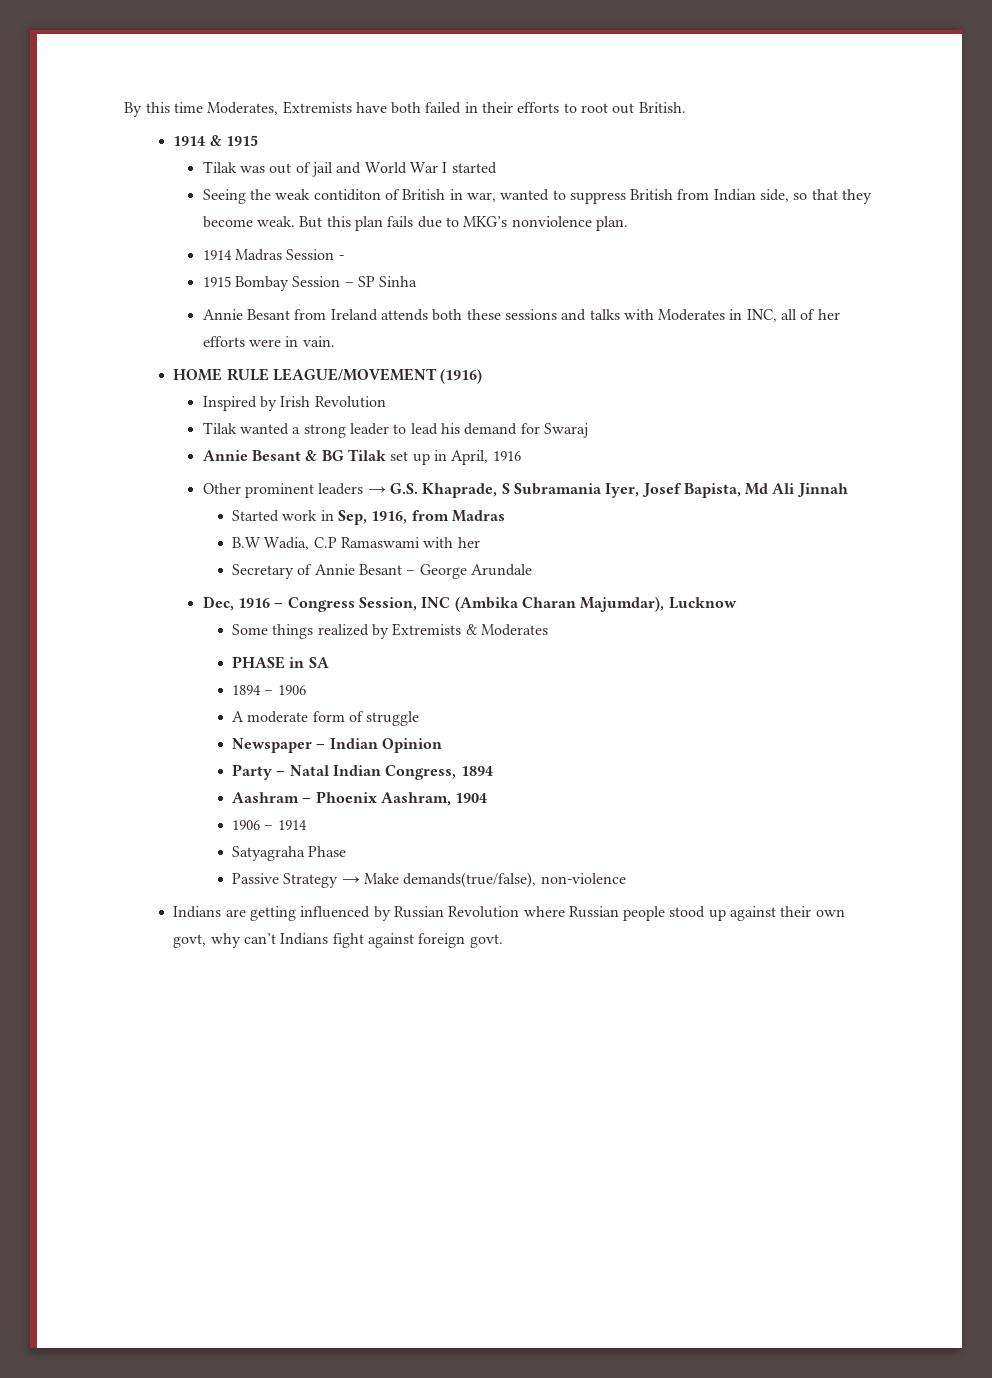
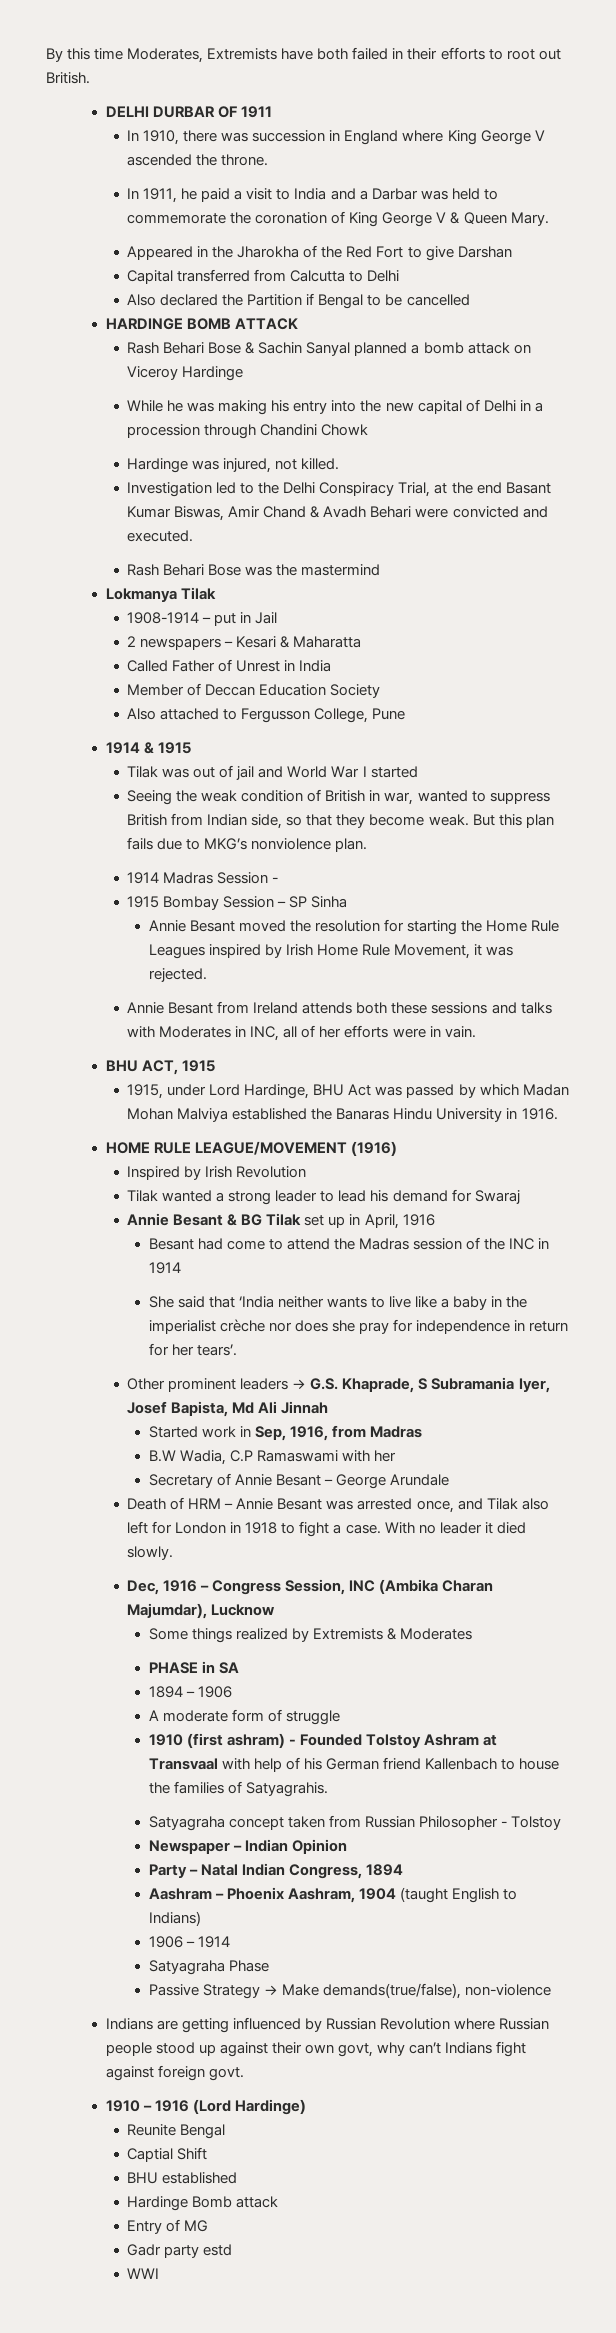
(686, 107) none -> [105,106,272,118] [127,130,545,145] [127,154,269,166] [127,188,498,203] [127,211,549,227] [127,245,512,261] [127,269,400,284] [127,293,470,309] [105,318,298,330] [127,342,531,356] [127,366,244,381] [127,399,543,415] [127,424,369,439] [127,458,340,473] [127,482,551,497] [127,506,548,521] [127,530,194,542] [127,564,381,576] [105,587,216,602] [127,612,278,626] [127,636,362,650] [127,659,332,672] [127,683,381,698] [127,708,406,723] // DELHI DURBAR OF 1911 // In 1910, there was succession in England where King George V ascended the throne. // In 1911, he paid a visit to India and a Darbar was held to commemorate the coronation of King George V & Queen Mary. // Appeared in the Jharokha of the Red Fort to give Darshan // Capital transferred from Calcutta to Delhi // Also declared the Partition if Bengal to be cancelled // HARDINGE BOMB ATTACK // Rash Behari Bose & Sachin Sanyal planned a bomb attack on Viceroy Hardinge // While he was making his entry into the new capital of Delhi in a procession through Chandini Chowk // Hardinge was injured, not killed. // Investigation led to the Delhi Conspiracy Trial, at the end Basant Kumar Biswas, Amir Chand & Avadh Behari were convicted and executed. // Rash Behari Bose was the mastermind // Lokmanya Tilak // 1908-1914 – put in Jail // 2 newspapers – Kesari & Maharatta // Called Father of Unrest in India // Member of Deccan Education Society // Also attached to Fergusson College, Pune
[313,189,381,201] contiditon -> [241,790,304,802] condition
(418, 281) none -> [148,919,560,935] [148,944,514,959] [148,968,207,982] // Annie Besant moved the resolution for starting the Home Rule Leagues inspired by Irish Home Rule Movement, it was rejected.
(335, 341) none -> [105,1060,215,1075] [127,1084,569,1099] [127,1108,558,1122] // BHU ACT, 1915 // 1915, under Lord Hardinge, BHU Act was passed by which Madan Mohan Malviya established the Banaras Hindu University in 1916.
(521, 456) none -> [148,1237,550,1250] [148,1262,181,1274] [148,1296,528,1310] [148,1319,569,1334] [148,1343,237,1356] // Besant had come to attend the Madras session of the INC in 1914 // She said that ‘India neither wants to live like a baby in the imperialist crèche nor does she pray for independence in return for her tears’.
(532, 570) none -> [127,1497,549,1513] [127,1521,526,1537] [127,1546,174,1560] // Death of HRM – Annie Besant was arrested once, and Tilak also left for London in 1918 to fight a case. With no leader it died slowly.
(420, 718) none -> [148,1733,498,1748] [148,1757,560,1772] [148,1781,328,1797] [148,1815,562,1831] // 1910 (first ashram) - Founded Tolstoy Ashram at Transvaal with help of his German friend Kallenbach to house the families of Satyagrahis. // Satyagraha concept taken from Russian Philosopher - Tolstoy
(488, 798) none -> [399,1887,518,1903] [148,1911,201,1926] (taught English to Indians)
(503, 941) none -> [105,2099,306,2115] [127,2124,226,2139] [127,2147,208,2162] [127,2172,238,2184] [127,2196,279,2211] [127,2219,209,2234] [127,2244,233,2258] [127,2268,160,2279] // 1910 – 1916 (Lord Hardinge) // Reunite Bengal // Captial Shift // BHU established // Hardinge Bomb attack // Entry of MG // Gadr party estd // WWI

